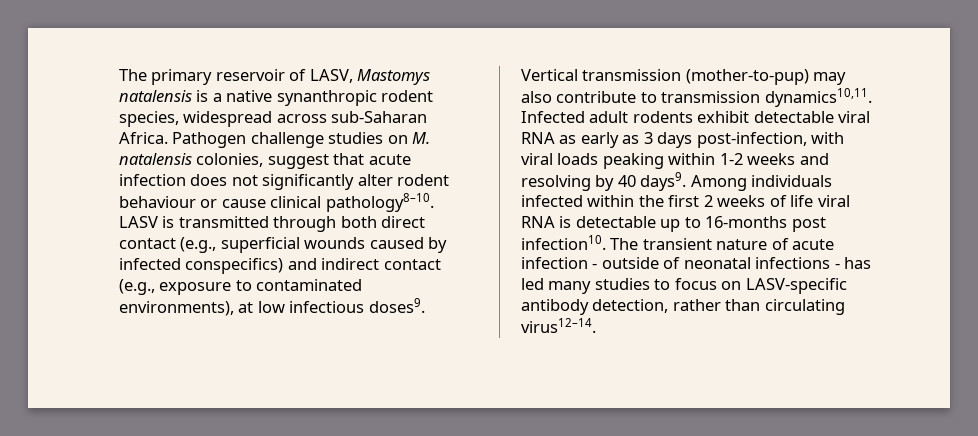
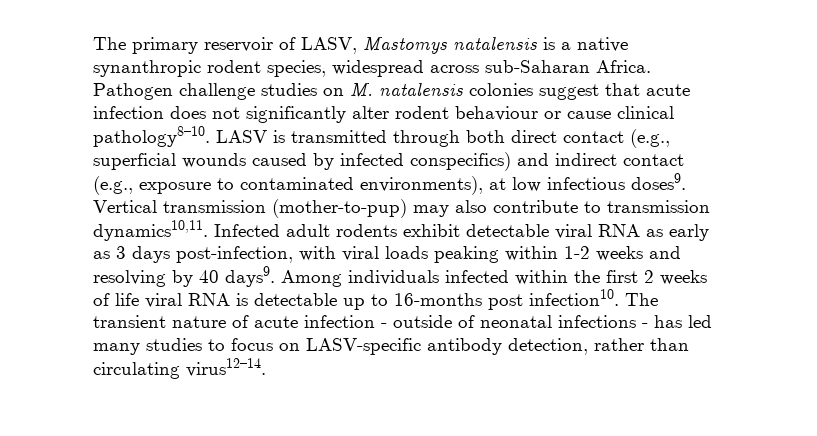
[196,153,264,167] colonies, -> [469,83,533,96] colonies

